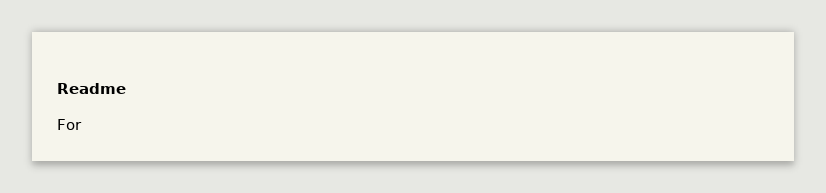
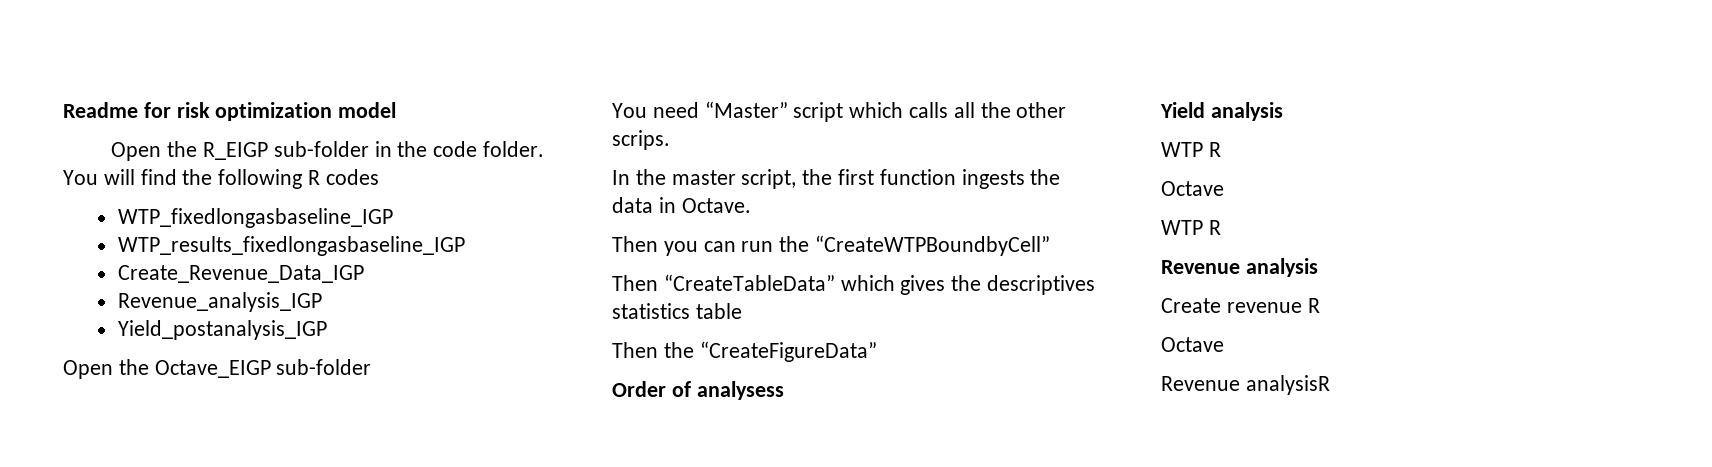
[57,119,82,130] // For -> [143,102,397,121] [111,141,544,161] [63,169,379,189] [117,208,393,228] [117,236,465,256] [117,265,364,283] [117,292,322,312] [117,320,327,340] [63,359,372,379] [612,101,1067,122] [612,130,670,150] [612,169,1061,189] [612,197,751,213] [612,235,1051,256] [612,274,1096,295] [612,303,742,319] [612,341,877,362] [612,381,784,400] [1160,102,1283,121] [1161,142,1221,157] [1161,181,1224,196] [1161,220,1221,235] [1161,258,1318,277] [1161,298,1320,313] [1161,337,1224,352] [1161,375,1330,395] for risk optimization model // Open the R_EIGP sub-folder in the code folder. You will find the following R codes // WTP_fixedlongasbaseline_IGP // WTP_results_fixedlongasbaseline_IGP // Create_Revenue_Data_IGP // Revenue_analysis_IGP // Yield_postanalysis_IGP // Open the Octave_EIGP sub-folder // You need “Master” script which calls all the other scrips. // In the master script, the first function ingests the data in Octave. // Then you can run the “CreateWTPBoundbyCell” // Then “CreateTableData” which gives the descriptives statistics table // Then the “CreateFigureData” // Order of analysess // Yield analysis // WTP R // Octave // WTP R // Revenue analysis // Create revenue R // Octave // Revenue analysisR

